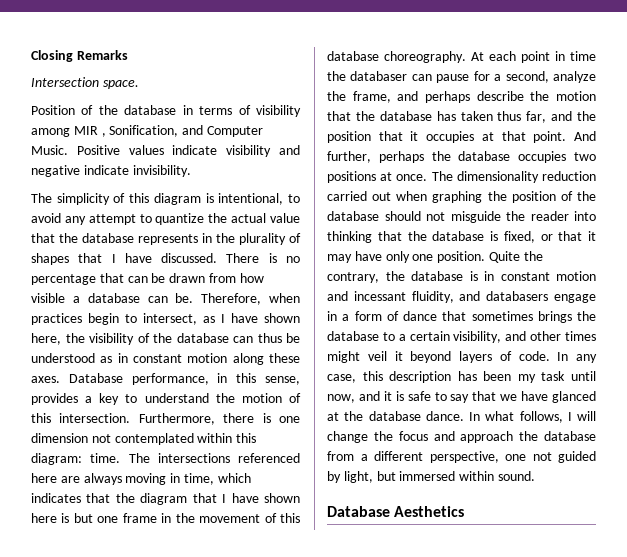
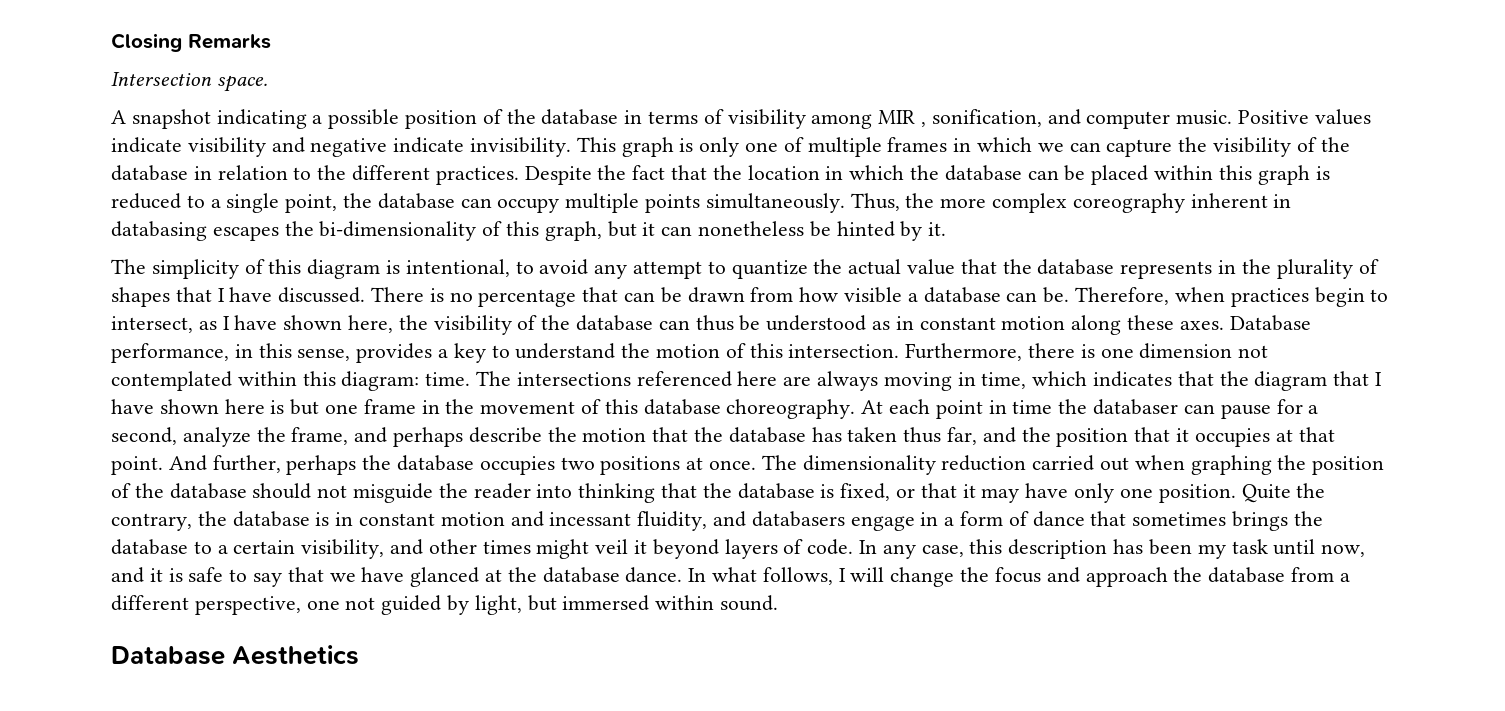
[31,105,75,115] Position -> [111,109,478,129] A snapshot indicating a possible position
[109,125,263,137] [31,145,68,155] Sonification, and Computer Music. -> [931,109,1233,129] sonification, and computer music.
(191, 171) none -> [576,137,1350,157] [111,165,1330,185] [111,193,1292,213] [111,221,947,241] This graph is only one of multiple frames in which we can capture the visibility of the database in relation to the different practices. Despite the fact that the location in which the database can be placed within this graph is reduced to a single point, the database can occupy multiple points simultaneously. Thus, the more complex coreography inherent in databasing escapes the bi-dimensionality of this graph, but it can nonetheless be hinted by it.

